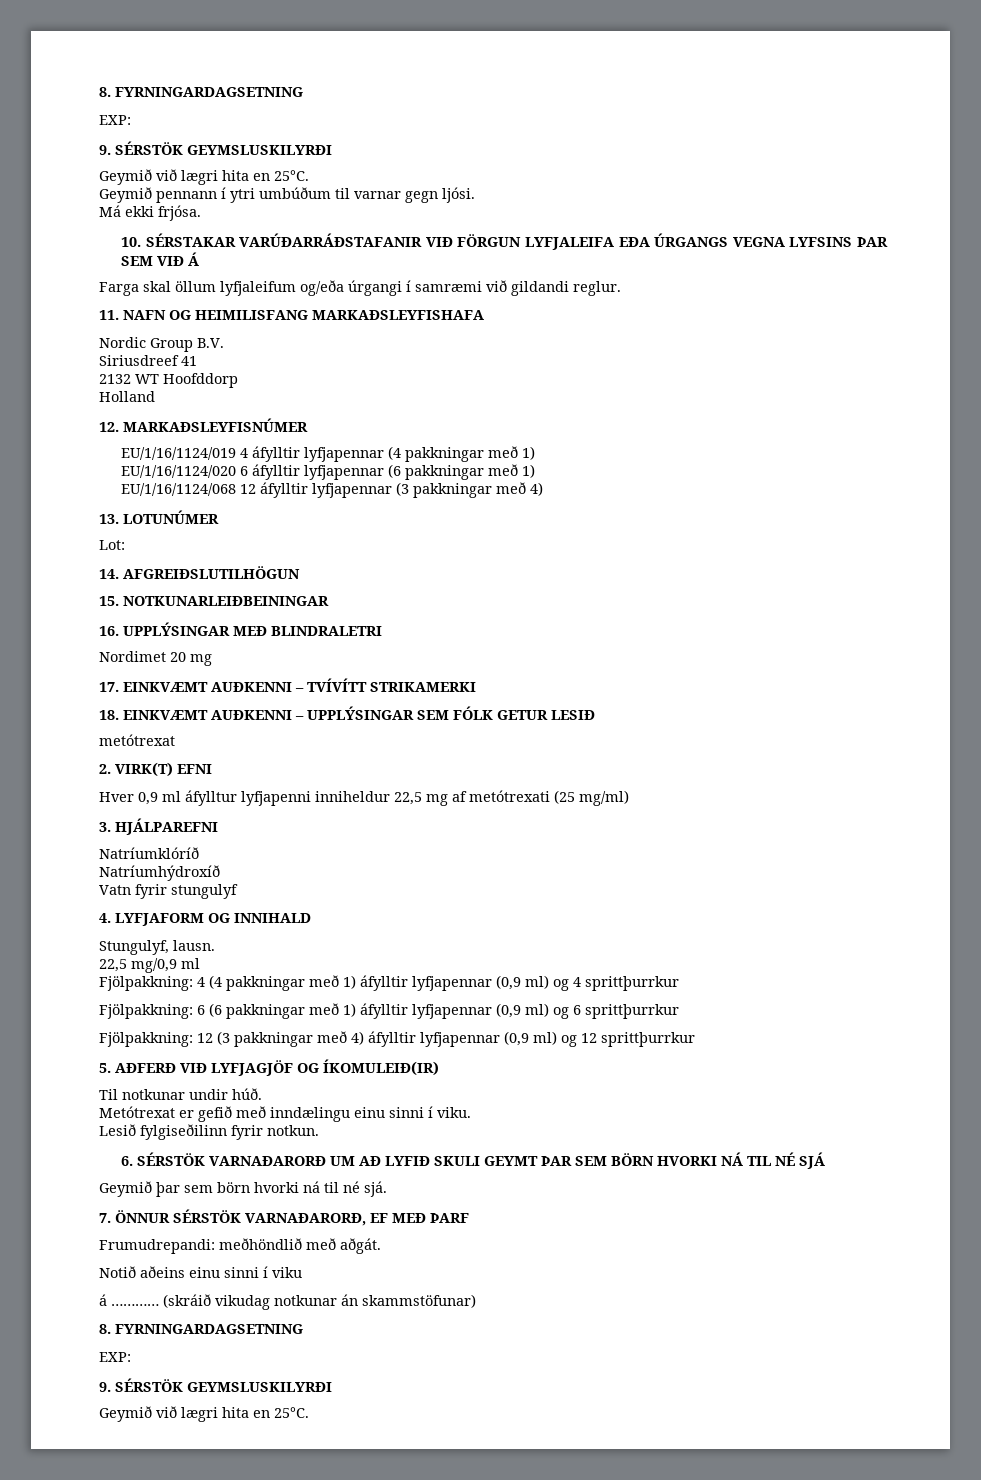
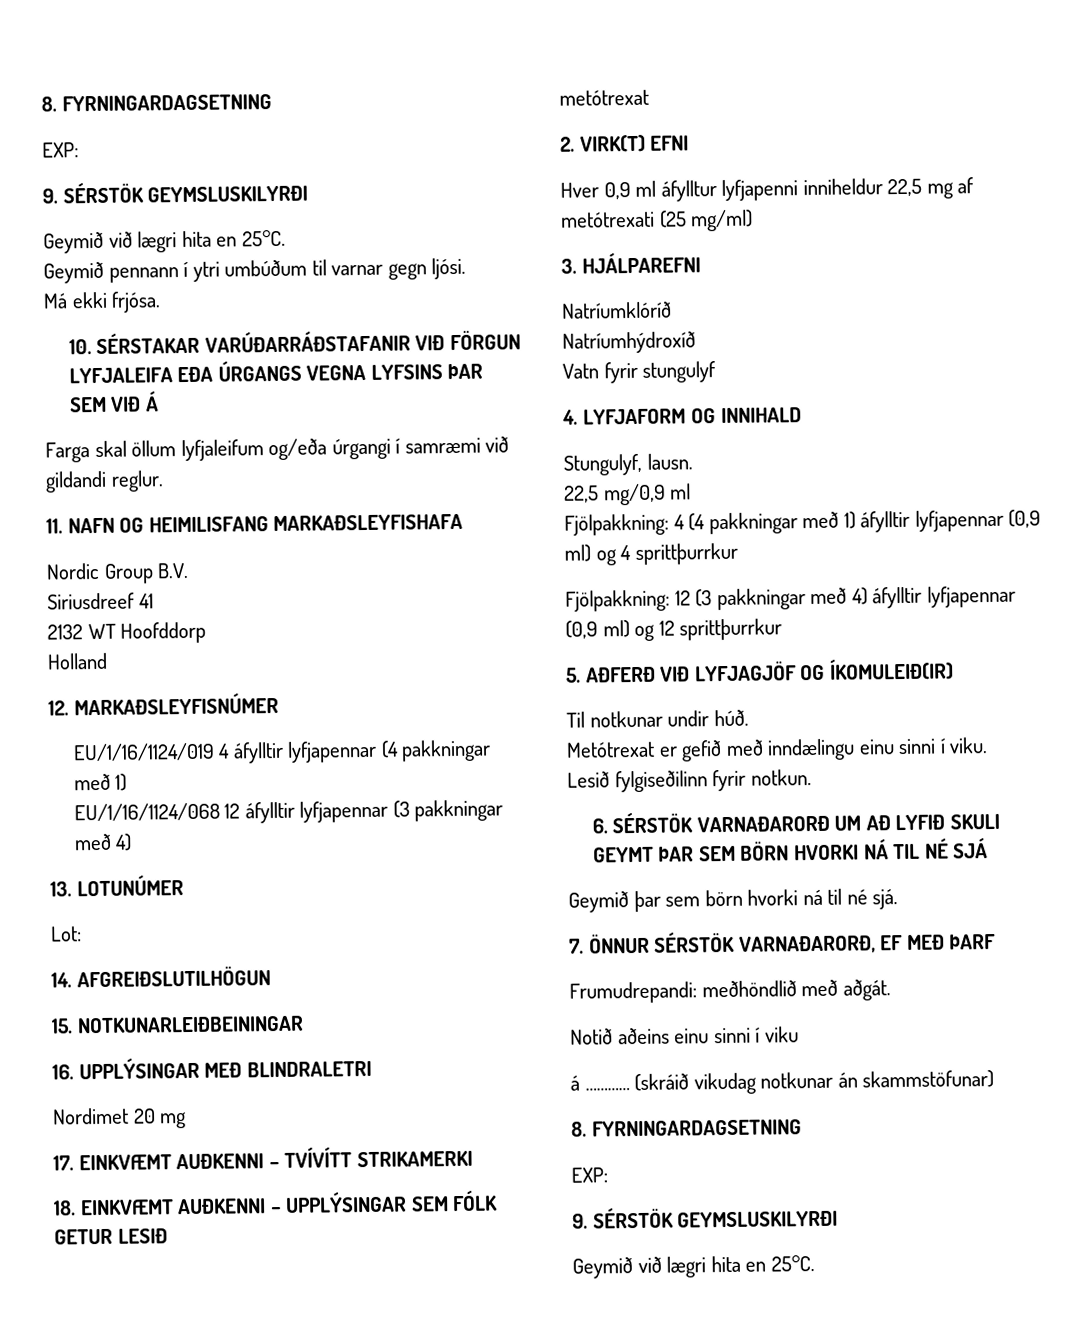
[120,464,535,480] // EU/1/16/1124/020 6 áfylltir lyfjapennar (6 pakkningar með 1) -> (128, 782) none
[99,1003,679,1019] // Fjölpakkning: 6 (6 pakkningar með 1) áfylltir lyfjapennar (0,9 ml) og 6 sprittþurrkur -> (738, 554) none

